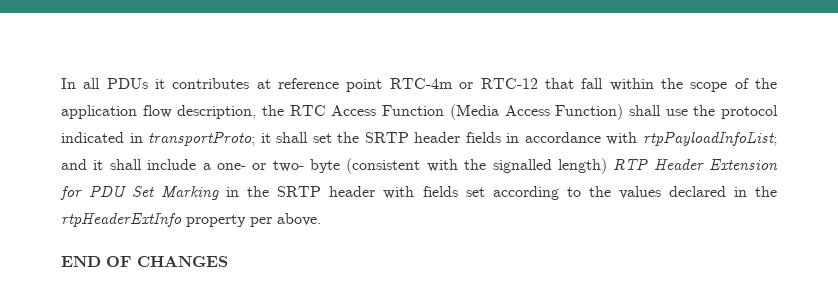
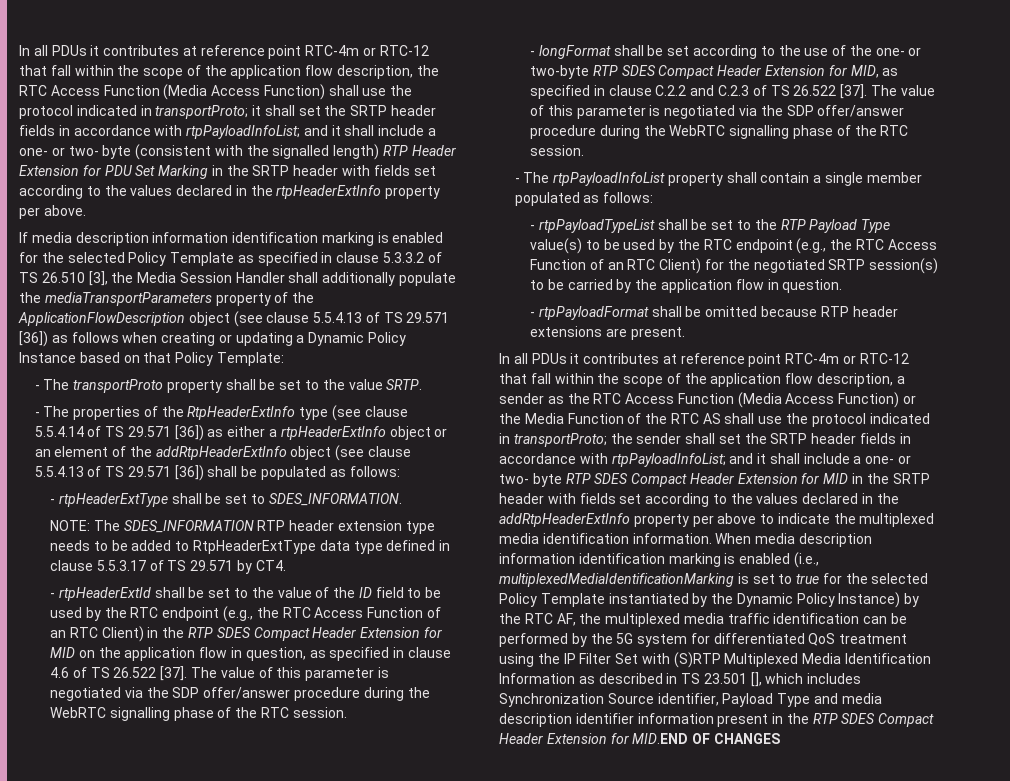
[61,256,101,267] END -> [19,232,444,246] [19,252,442,266] [19,271,457,286] [19,292,315,306] [18,311,450,327] [19,331,407,347] [19,352,284,366] [34,379,423,393] [34,405,408,421] [34,425,448,441] [34,445,411,461] [34,465,400,481] [50,493,402,507] [50,520,435,534] [50,540,451,554] [50,560,286,574] [50,587,442,601] [50,606,441,622] [50,626,442,642] [50,647,451,661] [50,666,389,681] [50,687,430,701] [50,707,347,721] [530,45,922,59] [530,65,899,79] [530,84,935,99] [530,105,905,119] [530,125,909,139] [530,145,585,156] [514,172,922,186] [514,192,654,206] [530,219,891,233] [530,238,937,254] [530,258,939,274] [530,279,843,293] [530,306,898,320] [530,326,685,340] [499,353,909,367] [499,373,905,387] [499,392,917,408] [499,413,930,427] [499,433,911,447] [499,453,912,467] [499,473,930,487] [499,493,899,507] [499,513,935,527] [499,533,872,547] [499,552,819,568] [499,573,929,587] [499,592,920,608] [499,613,908,627] [499,633,908,647] [499,652,932,668] [499,672,862,687] [499,693,882,707] [499,713,935,727] [499,733,689,744] If media description information identification marking is enabled for the selected Policy Template as specified in clause 5.3.3.2 of TS 26.510 [3], the Media Session Handler shall additionally populate the mediaTransportParameters property of the ApplicationFlowDescription object (see clause 5.5.4.13 of TS 29.571 [36]) as follows when creating or updating a Dynamic Policy Instance based on that Policy Template: // - The transportProto property shall be set to the value SRTP. // - The properties of the RtpHeaderExtInfo type (see clause 5.5.4.14 of TS 29.571 [36]) as either a rtpHeaderExtInfo object or an element of the addRtpHeaderExtInfo object (see clause 5.5.4.13 of TS 29.571 [36]) shall be populated as follows: // - rtpHeaderExtType shall be set to SDES_INFORMATION. // NOTE: The SDES_INFORMATION RTP header extension type needs to be added to RtpHeaderExtType data type defined in clause 5.5.3.17 of TS 29.571 by CT4. // - rtpHeaderExtId shall be set to the value of the ID field to be used by the RTC endpoint (e.g., the RTC Access Function of an RTC Client) in the RTP SDES Compact Header Extension for MID on the application flow in question, as specified in clause 4.6 of TS 26.522 [37]. The value of this parameter is negotiated via the SDP offer/answer procedure during the WebRTC signalling phase of the RTC session. // - longFormat shall be set according to the use of the one- or two-byte RTP SDES Compact Header Extension for MID, as specified in clause C.2.2 and C.2.3 of TS 26.522 [37]. The value of this parameter is negotiated via the SDP offer/answer procedure during the WebRTC signalling phase of the RTC session. // - The rtpPayloadInfoList property shall contain a single member populated as follows: // - rtpPayloadTypeList shall be set to the RTP Payload Type value(s) to be used by the RTC endpoint (e.g., the RTC Access Function of an RTC Client) for the negotiated SRTP session(s) to be carried by the application flow in question. // - rtpPayloadFormat shall be omitted because RTP header extensions are present. // In all PDUs it contributes at reference point RTC-4m or RTC-12 that fall within the scope of the application flow description, a sender as the RTC Access Function (Media Access Function) or the Media Function of the RTC AS shall use the protocol indicated in transportProto; the sender shall set the SRTP header fields in accordance with rtpPayloadInfoList; and it shall include a one- or two- byte RTP SDES Compact Header Extension for MID in the SRTP header with fields set according to the values declared in the addRtpHeaderExtInfo property per above to indicate the multiplexed media identification information. When media description information identification marking is enabled (i.e., multiplexedMediaIdentificationMarking is set to true for the selected Policy Template instantiated by the Dynamic Policy Instance) by the RTC AF, the multiplexed media traffic identification can be performed by the 5G system for differentiated QoS treatment using the IP Filter Set with (S)RTP Multiplexed Media Identification Information as described in TS 23.501 [], which includes Synchronization Source identifier, Payload Type and media description identifier information present in the RTP SDES Compact Header Extension for MID.END

